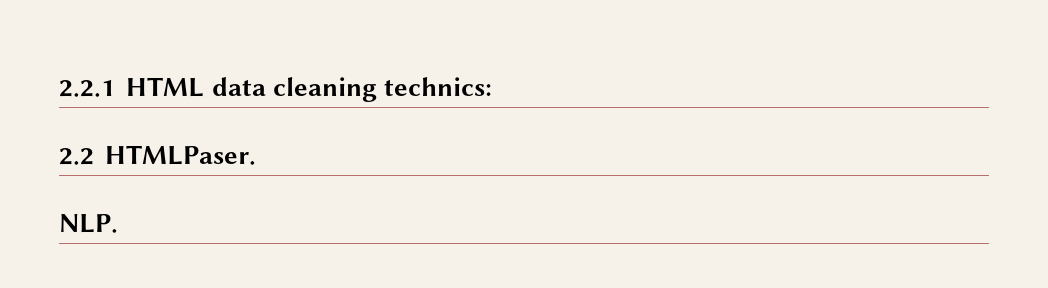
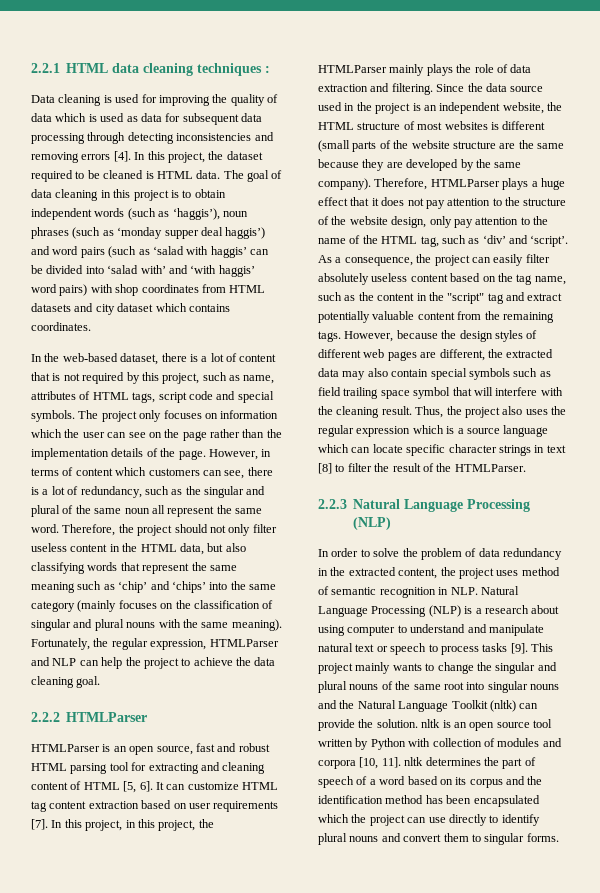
[384,77,493,96] [59,145,257,165] [59,214,118,233] technics: // 2.2 HTMLPaser. // NLP. -> [197,63,271,76] [31,94,278,106] [31,113,262,125] [31,132,274,144] [31,151,263,163] [31,170,283,182] [31,189,226,201] [31,208,248,220] [31,227,266,239] [31,246,269,258] [31,265,255,277] [31,284,266,296] [31,303,230,315] [31,322,91,331] [31,353,277,365] [31,372,275,384] [31,391,274,403] [31,410,279,422] [31,429,282,441] [31,448,272,460] [31,467,273,479] [31,486,266,498] [31,505,262,517] [31,524,277,536] [31,543,246,555] [31,562,237,574] [31,581,276,593] [31,600,274,612] [31,619,282,631] [31,638,279,650] [31,657,276,669] [31,676,101,688] [31,712,148,722] [31,743,270,755] [31,762,266,774] [31,781,278,793] [31,800,279,812] [31,819,214,831] [318,64,532,76] [318,83,544,95] [318,102,562,114] [318,121,546,130] [318,140,564,152] [318,159,522,171] [318,178,565,190] [318,197,567,209] [318,216,548,228] [318,235,569,247] [318,254,550,266] [318,273,566,285] [318,292,563,304] [318,311,554,323] [318,330,538,342] [318,349,554,361] [318,368,551,380] [318,387,563,399] [318,406,566,418] [318,425,549,437] [318,444,566,456] [318,463,526,474] [318,499,531,512] [353,517,392,530] [318,548,562,560] [318,567,560,579] [318,586,519,598] [318,605,560,617] [318,624,544,636] [318,643,553,655] [318,662,557,674] [318,681,559,693] [318,700,539,712] [318,719,552,731] [318,738,562,750] [318,757,536,769] [318,776,543,788] [318,795,540,807] [318,814,540,826] [318,833,559,845] techniques : // Data cleaning is used for improving the quality of data which is used as data for subsequent data processing through detecting inconsistencies and removing errors [4]. In this project, the dataset required to be cleaned is HTML data. The goal of data cleaning in this project is to obtain independent words (such as ‘haggis’), noun phrases (such as ‘monday supper deal haggis’) and word pairs (such as ‘salad with haggis’ can be divided into ‘salad with’ and ‘with haggis’ word pairs) with shop coordinates from HTML datasets and city dataset which contains coordinates. // In the web-based dataset, there is a lot of content that is not required by this project, such as name, attributes of HTML tags, script code and special symbols. The project only focuses on information which the user can see on the page rather than the implementation details of the page. However, in terms of content which customers can see, there is a lot of redundancy, such as the singular and plural of the same noun all represent the same word. Therefore, the project should not only filter useless content in the HTML data, but also classifying words that represent the same meaning such as ‘chip’ and ‘chips’ into the same category (mainly focuses on the classification of singular and plural nouns with the same meaning). Fortunately, the regular expression, HTMLParser and NLP can help the project to achieve the data cleaning goal. // 2.2.2 HTMLParser // HTMLParser is an open source, fast and robust HTML parsing tool for extracting and cleaning content of HTML [5, 6]. It can customize HTML tag content extraction based on user requirements [7]. In this project, in this project, the HTMLParser mainly plays the role of data extraction and filtering. Since the data source used in the project is an independent website, the HTML structure of most websites is different (small parts of the website structure are the same because they are developed by the same company). Therefore, HTMLParser plays a huge effect that it does not pay attention to the structure of the website design, only pay attention to the name of the HTML tag, such as ‘div’ and ‘script’. As a consequence, the project can easily filter absolutely useless content based on the tag name, such as the content in the "script" tag and extract potentially valuable content from the remaining tags. However, because the design styles of different web pages are different, the extracted data may also contain special symbols such as field trailing space symbol that will interfere with the cleaning result. Thus, the project also uses the regular expression which is a source language which can locate specific character strings in text [8] to filter the result of the HTMLParser. // 2.2.3 Natural Language Processing (NLP) // In order to solve the problem of data redundancy in the extracted content, the project uses method of semantic recognition in NLP. Natural Language Processing (NLP) is a research about using computer to understand and manipulate natural text or speech to process tasks [9]. This project mainly wants to change the singular and plural nouns of the same root into singular nouns and the Natural Language Toolkit (nltk) can provide the solution. nltk is an open source tool written by Python with collection of modules and corpora [10, 11]. nltk determines the part of speech of a word based on its corpus and the identification method has been encapsulated which the project can use directly to identify plural nouns and convert them to singular forms.

